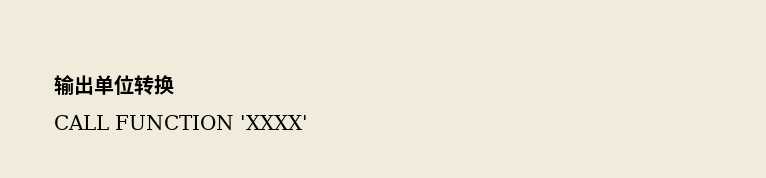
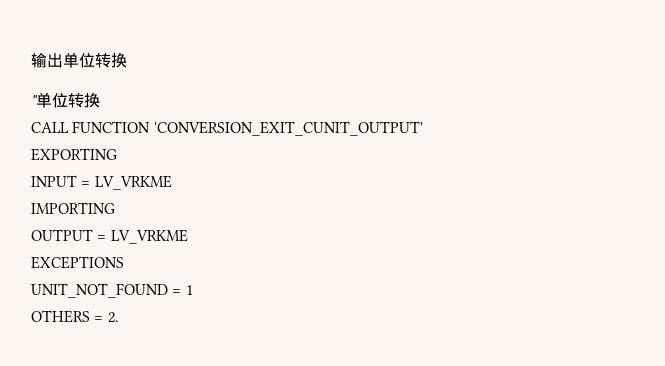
(174, 85) none -> [31,92,100,108] // "单位转换
[240,115,308,130] 'XXXX' -> [153,121,423,136] [31,148,117,161] [31,175,172,190] [31,202,115,214] [31,229,188,244] [31,256,124,269] [31,283,193,298] [31,310,119,323] 'CONVERSION_EXIT_CUNIT_OUTPUT' // EXPORTING // INPUT = LV_VRKME // IMPORTING // OUTPUT = LV_VRKME // EXCEPTIONS // UNIT_NOT_FOUND = 1 // OTHERS = 2.

